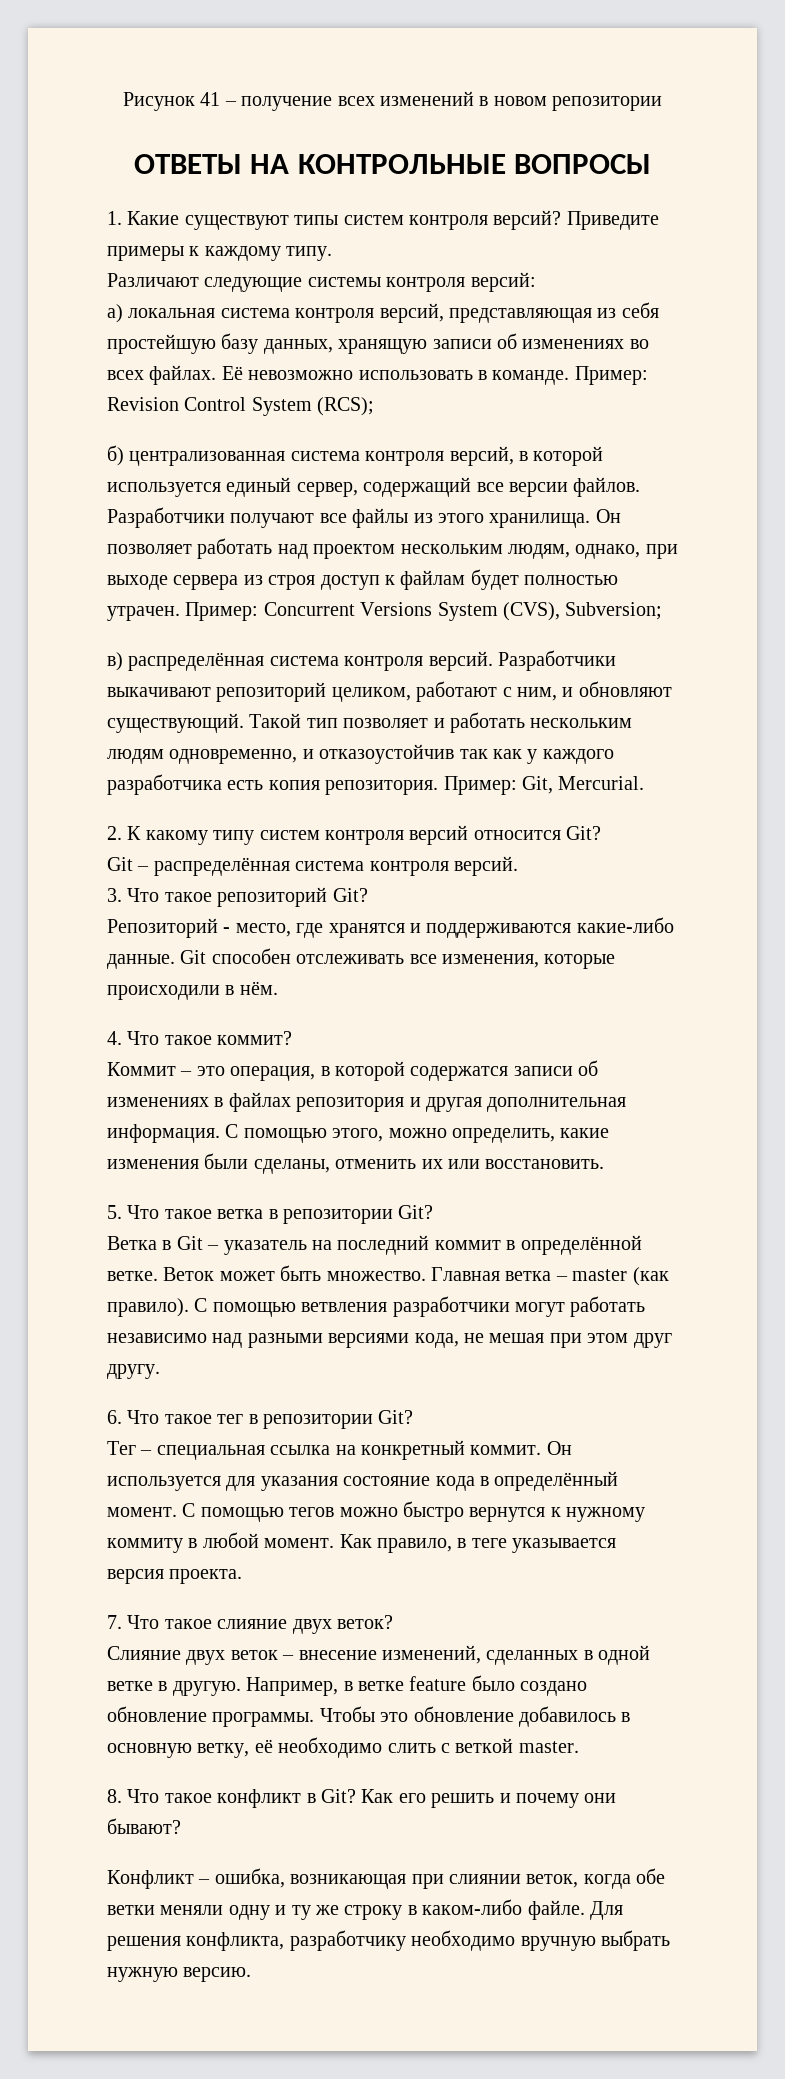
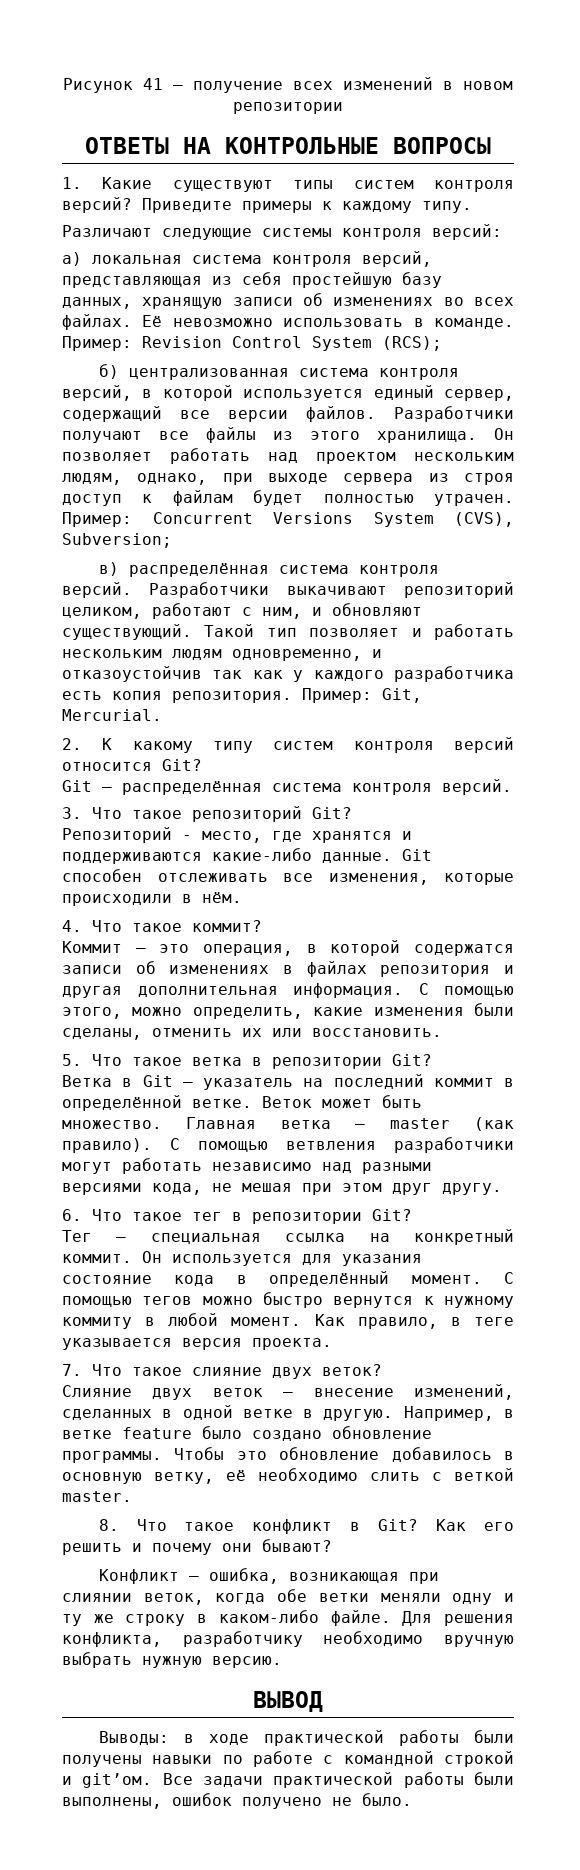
(252, 1974) none -> [253,1691,323,1712] [98,1730,514,1746] [62,1751,514,1767] [62,1772,514,1788] [62,1793,412,1809] // ВЫВОД // Выводы: в ходе практической работы были получены навыки по работе с командной строкой и git’ом. Все задачи практической работы были выполнены, ошибок получено не было.

